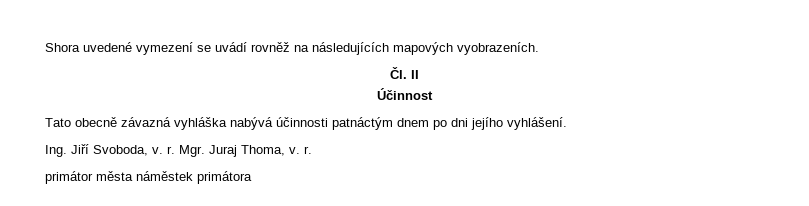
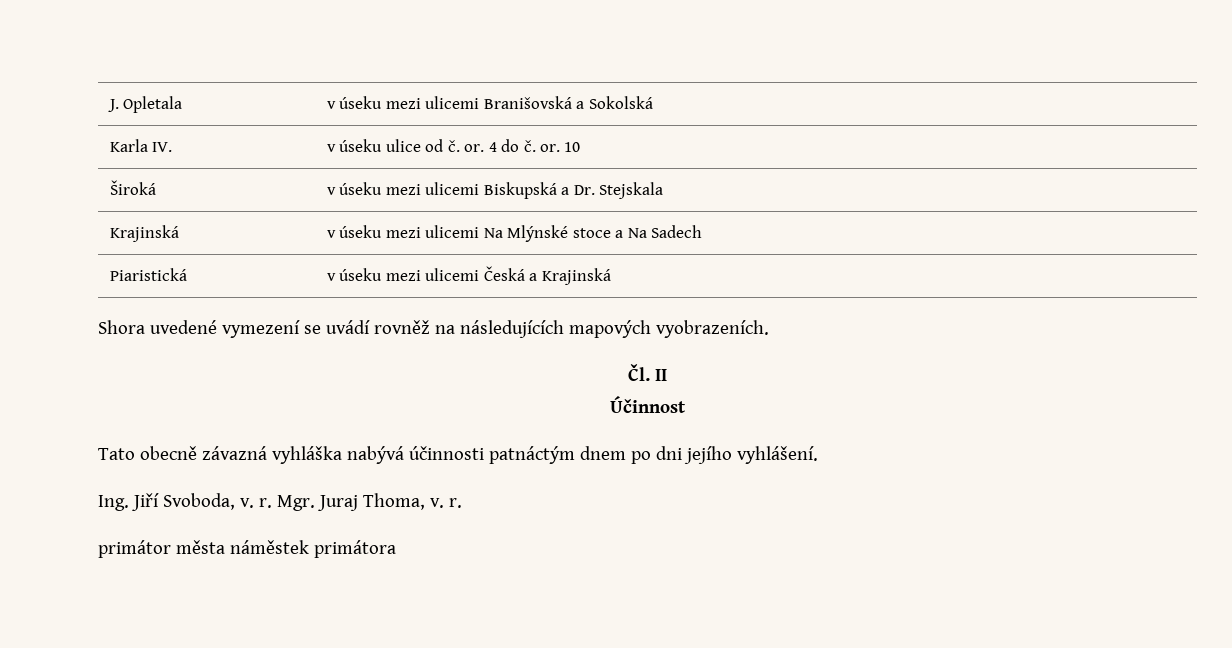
(45, 47) none -> [107,96,183,113] [326,96,653,109] [109,139,173,152] [326,139,581,152] [109,180,156,195] [326,182,664,199] [109,225,179,242] [326,225,702,242] [109,268,187,281] [326,266,611,285] J. Opletala | v úseku mezi ulicemi Branišovská a Sokolská // Karla IV. | v úseku ulice od č. or. 4 do č. or. 10 // Široká | v úseku mezi ulicemi Biskupská a Dr. Stejskala // Krajinská | v úseku mezi ulicemi Na Mlýnské stoce a Na Sadech // Piaristická | v úseku mezi ulicemi Česká a Krajinská //

